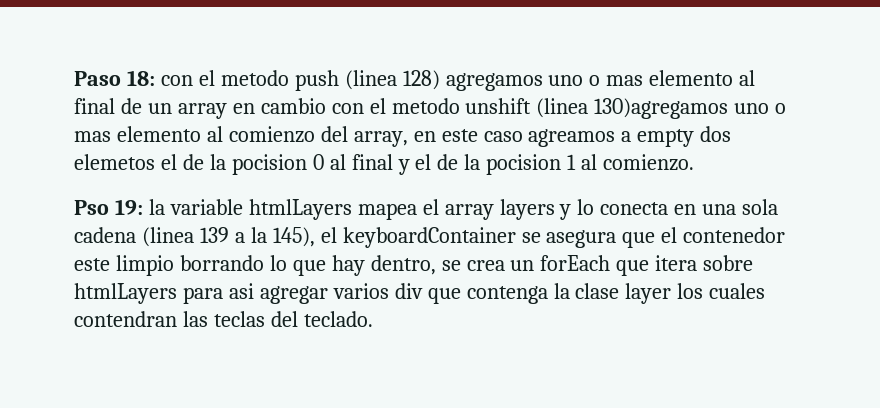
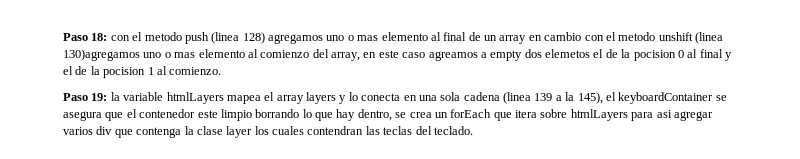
[74,200,109,215] Pso -> [63,93,88,101] Paso

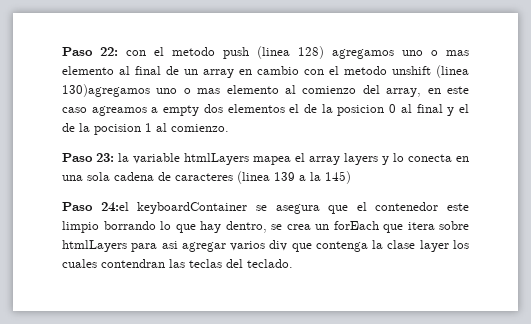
[63,33,108,41] Paso 18: -> [62,47,118,56] Paso 22:
[545,49,676,61] elemetos el de la pocision -> [227,104,385,116] elementos el de la posicion
[91,93,108,101] 19: -> [96,153,114,162] 23:
(500, 96) none -> [158,172,233,181] de caracteres
[577,92,616,104] 145), el -> [325,171,351,184] [62,202,129,212] 145) // Paso 24:el

